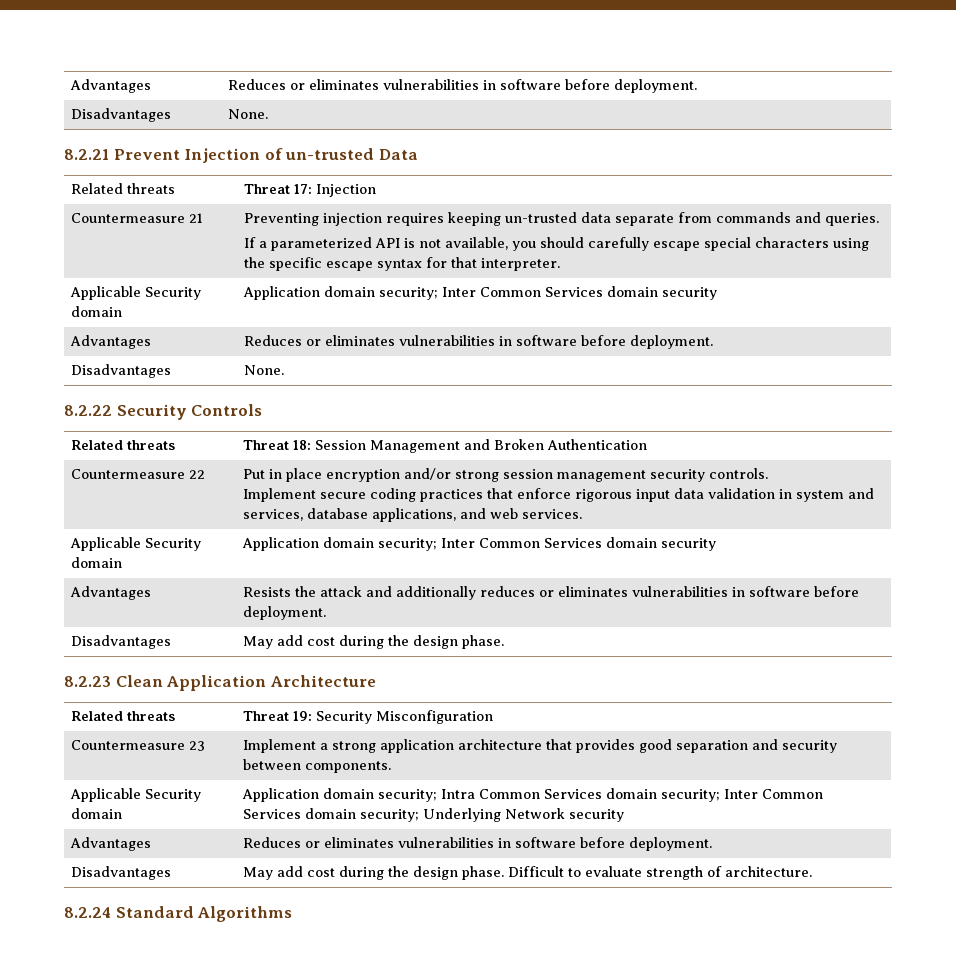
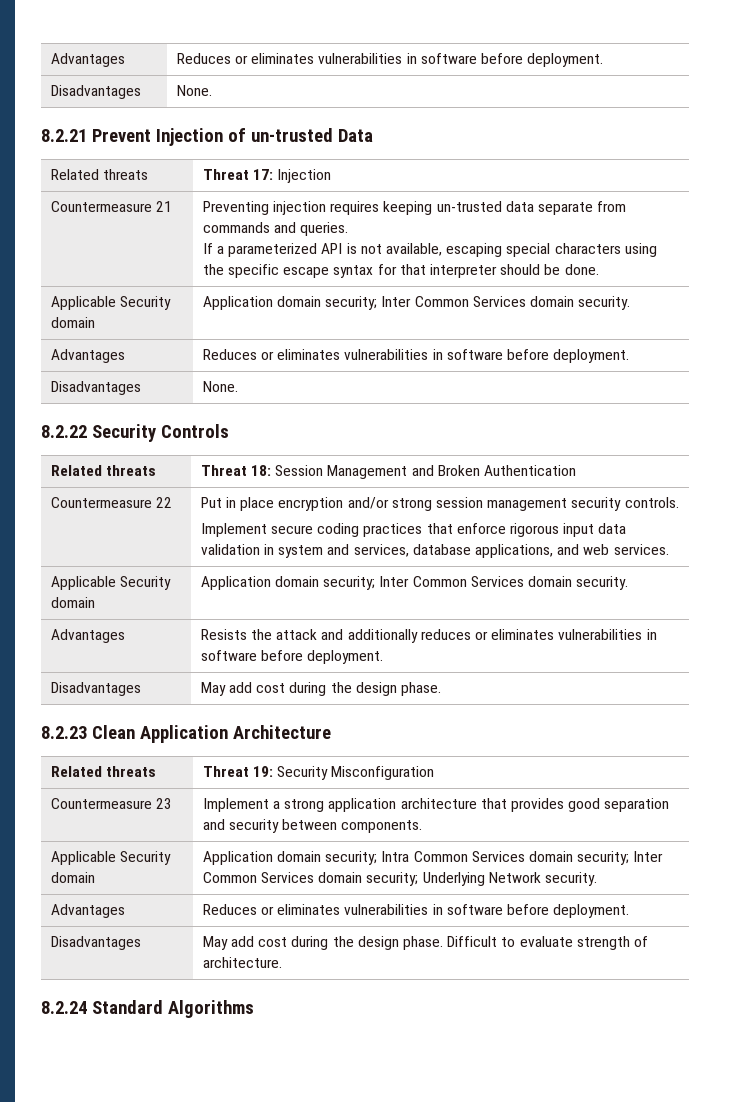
[512,237,701,251] you should carefully escape -> [446,243,503,257] escaping
[481,258,561,271] interpreter. -> [429,264,599,278] interpreter should be done.
[662,287,718,300] security -> [578,296,631,310] security.
[661,538,717,551] security -> [576,576,629,590] security.
[569,809,625,822] security -> [544,872,597,886] security.

